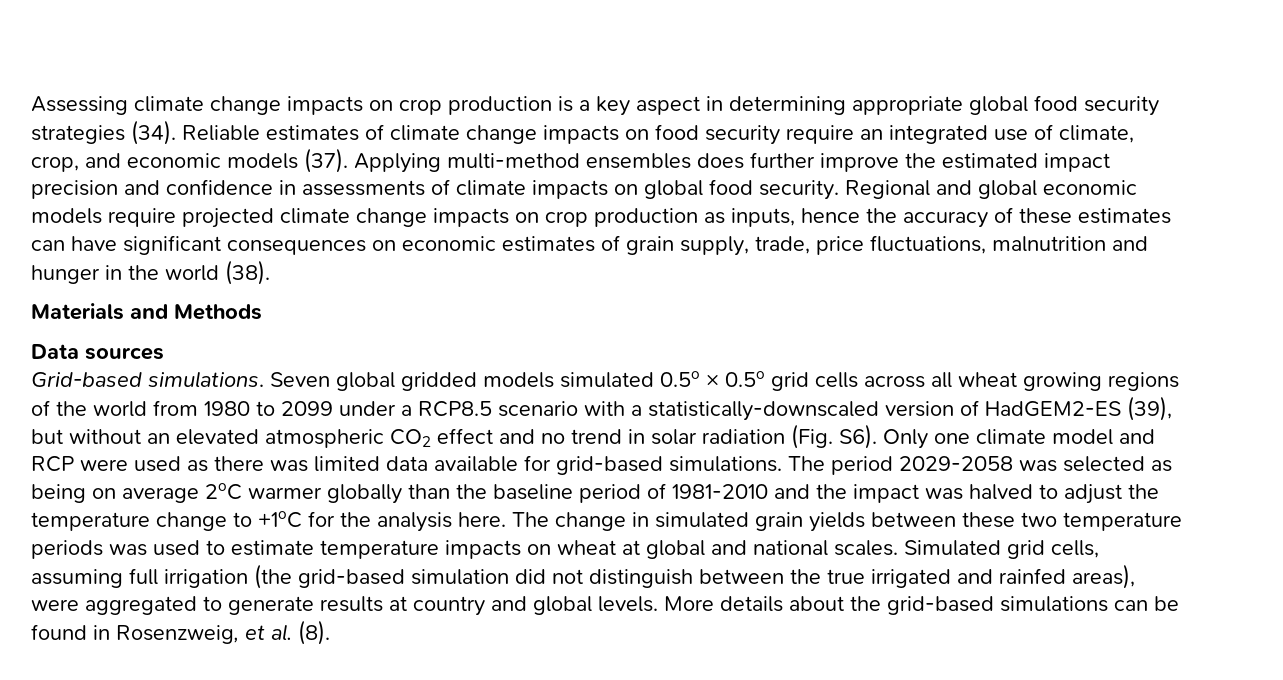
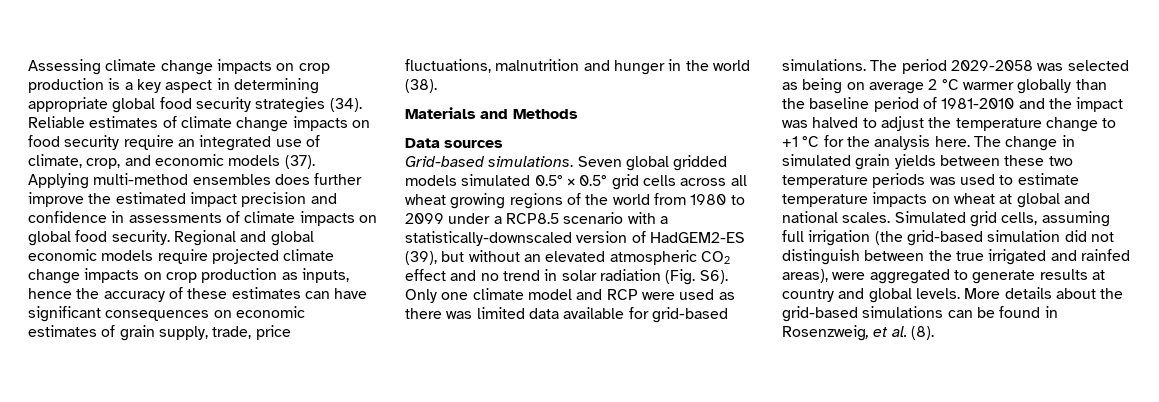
[660,371,765,387] 0.5o × 0.5o -> [534,175,608,186] 0.5° × 0.5°
[205,483,242,500] 2oC -> [928,79,959,90] 2 °C
[258,511,302,528] +1oC -> [782,136,820,147] +1 °C

